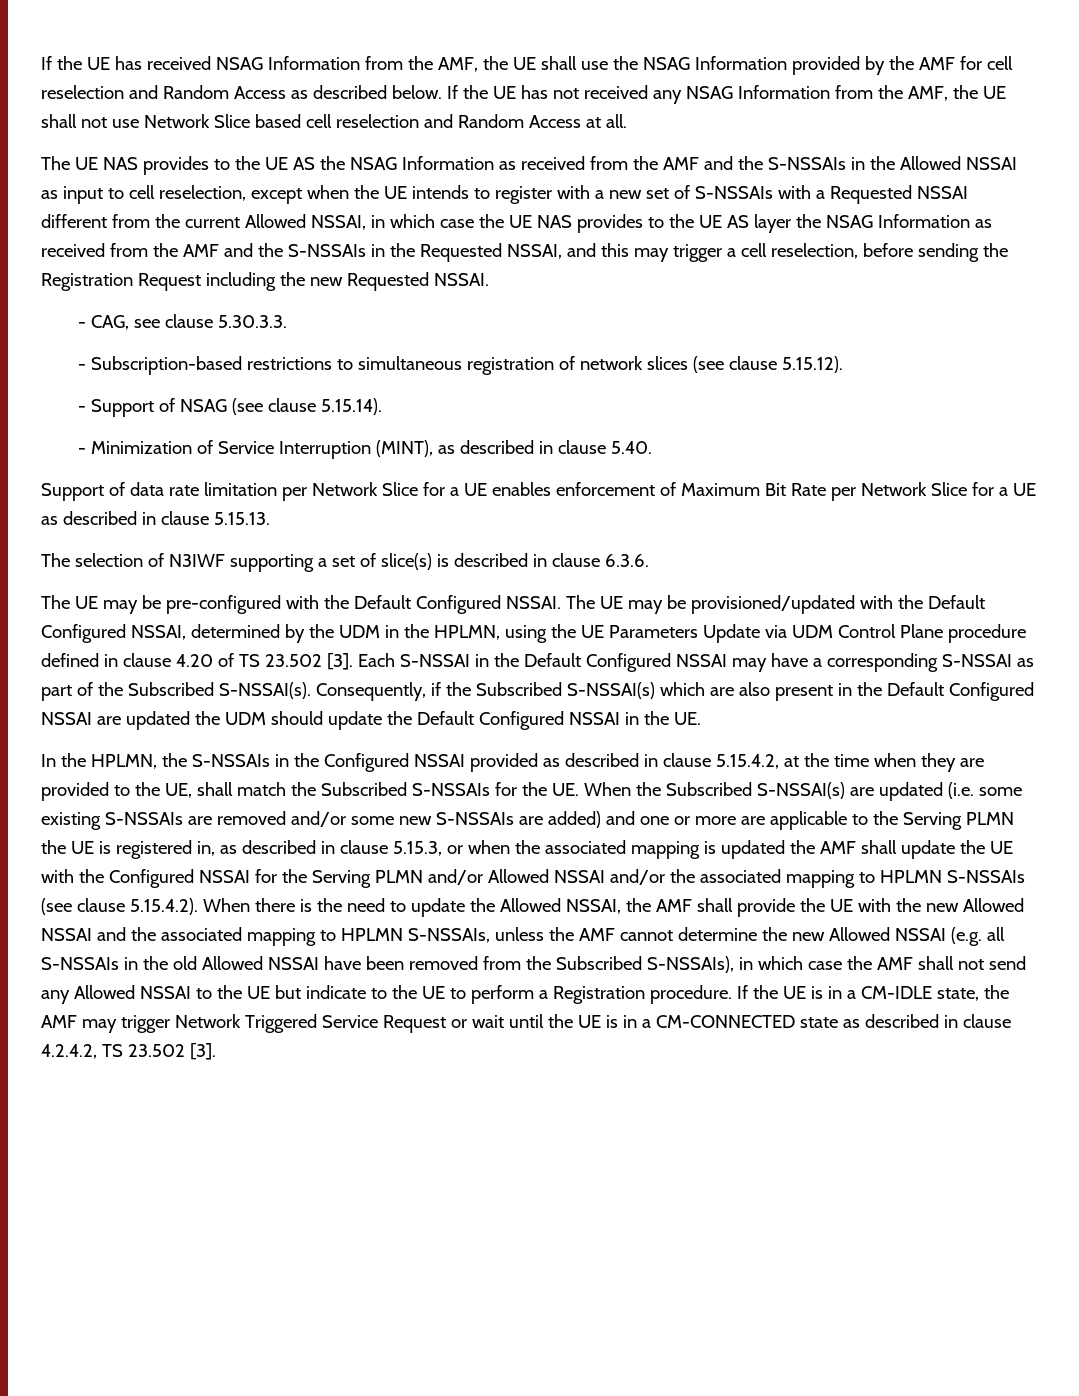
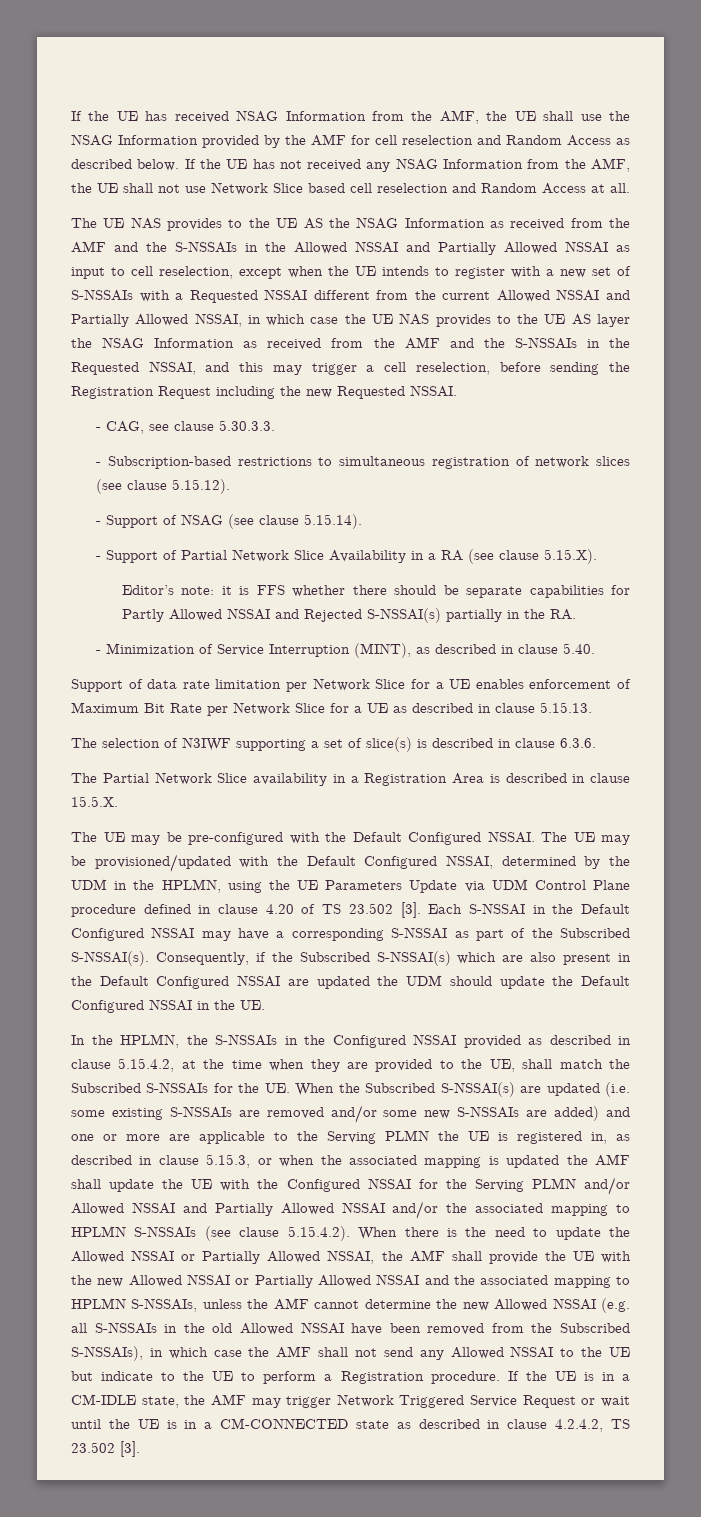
(1017, 163) none -> [406,241,608,255] and Partially Allowed NSSAI
(306, 221) none -> [556,289,630,301] [71,314,189,327] NSSAI and Partially Allowed
(382, 406) none -> [96,549,598,564] [121,585,630,598] [121,608,576,623] // - Support of Partial Network Slice Availability in a RA (see clause 5.15.X). // Editor’s note: it is FFS whether there should be separate capabilities for Partly Allowed NSSAI and Rejected S-NSSAI(s) partially in the RA.
(649, 560) none -> [71,772,630,786] [71,796,118,807] // The Partial Network Slice availability in a Registration Area is described in clause 15.5.X.
(605, 876) none -> [182,1202,385,1216] and Partially Allowed NSSAI
(561, 905) none -> [131,1250,321,1264] NSSAI or Partially Allowed
(92, 934) none -> [235,1274,420,1288] or Partially Allowed NSSAI

